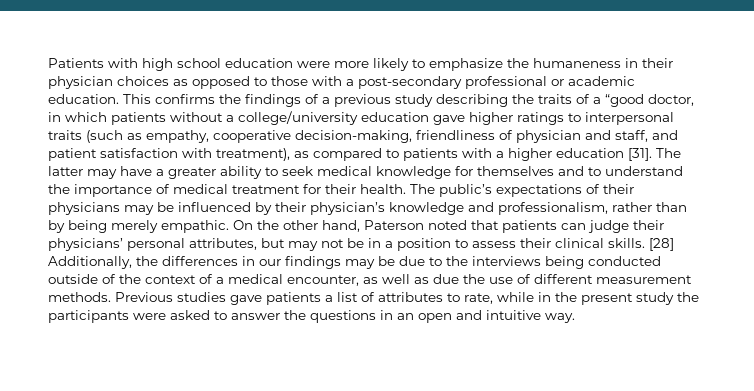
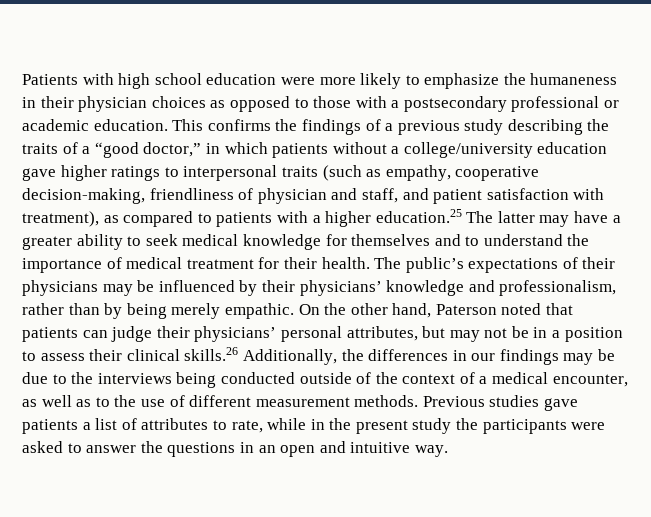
[358,76,462,89] post-secondary -> [403,96,507,112] postsecondary
[648,94,694,106] doctor, -> [143,142,202,157] doctor,”
[556,148,652,161] education [31]. -> [375,209,462,223] education.25
[310,202,385,215] physician’s -> [299,280,382,296] physicians’
[608,238,674,251] skills. [28] -> [184,347,239,361] skills.26
[433,274,459,284] due -> [95,397,110,407] to

